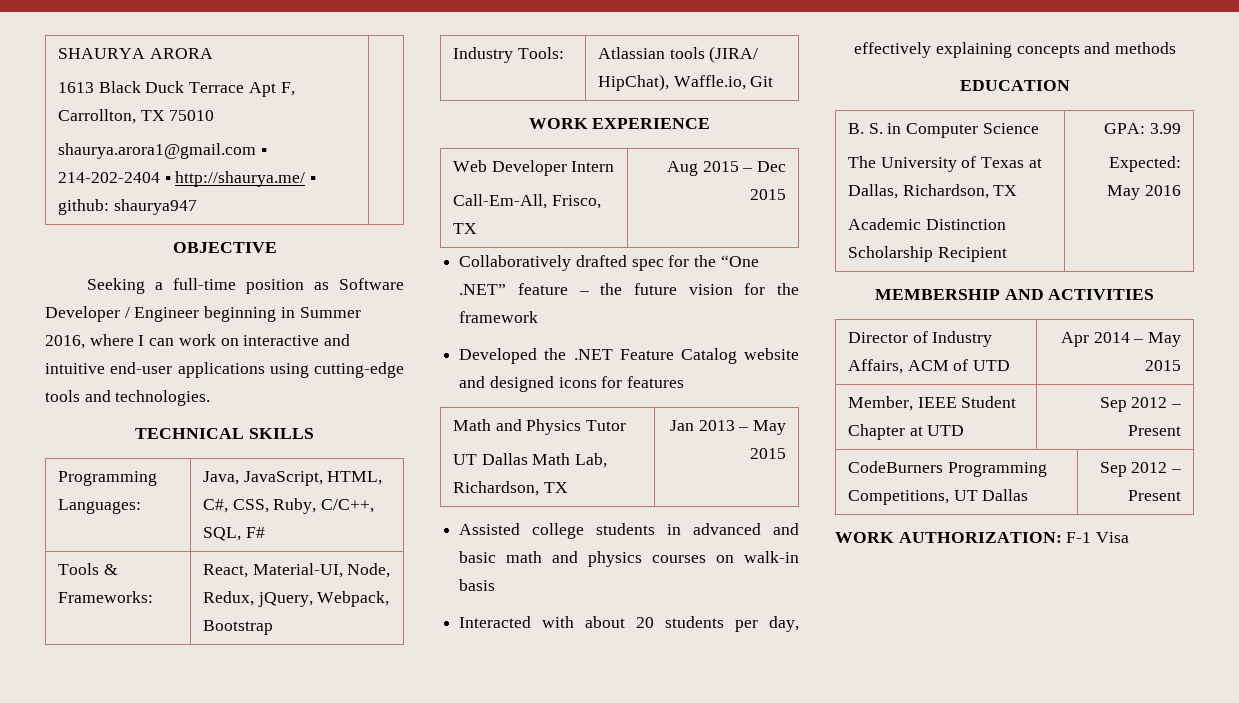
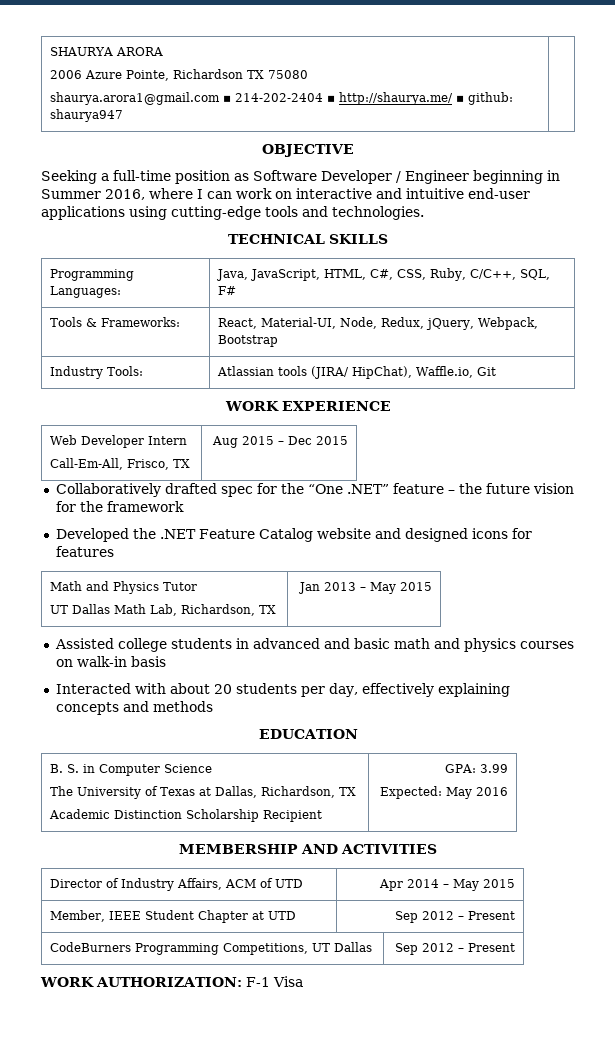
[57,81,295,97] [57,109,215,124] 1613 Black Duck Terrace Apt F, Carrollton, TX 75010 -> [50,69,309,81] 2006 Azure Pointe, Richardson TX 75080

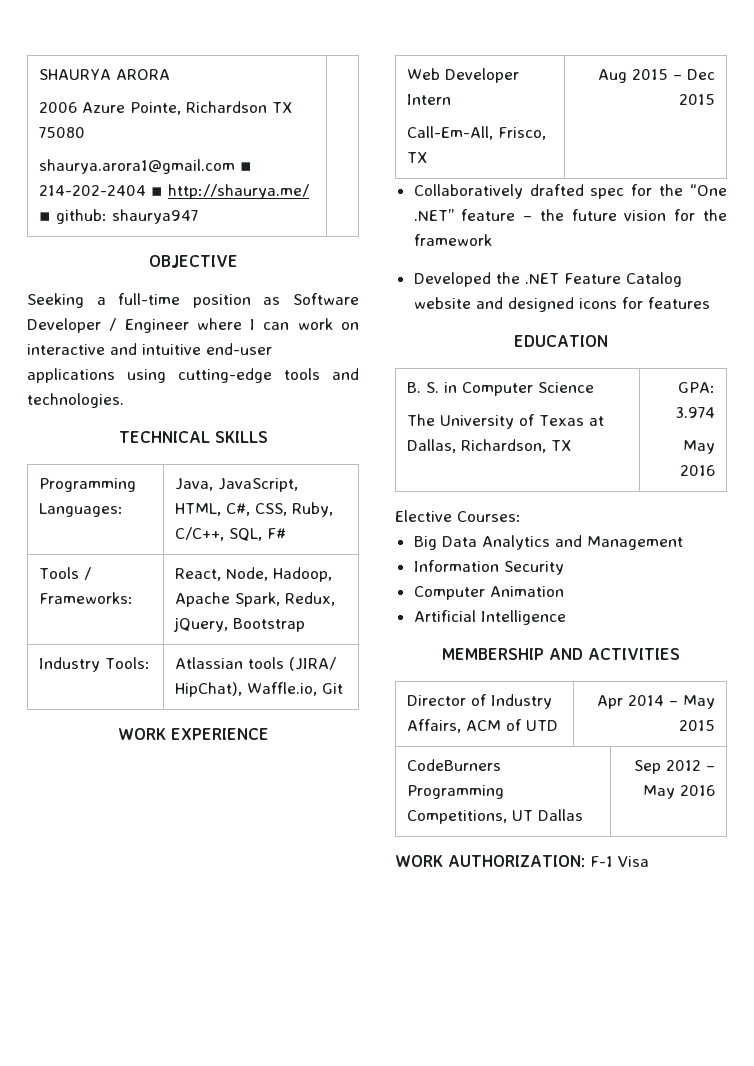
[473,170,560,184] [41,189,145,200] beginning in Summer 2016, -> (189, 326) none
[86,318,98,327] & -> [83,567,91,580] /
[261,317,378,329] Material-UI, Node, -> [225,567,332,582] [174,592,280,607] Node, Hadoop, Apache Spark,
[478,317,539,330] Webpack, -> (228, 624) none
[50,581,198,594] [50,604,277,616] [297,582,432,594] [54,638,574,652] [55,656,166,667] [55,683,510,697] [55,701,213,715] // Math and Physics Tutor // UT Dallas Math Lab, Richardson, TX | Jan 2013 – May 2015 // Assisted college students in advanced and basic math and physics courses on walk-in basis // Interacted with about 20 students per day, effectively explaining concepts and methods -> (710, 303) none
[49,809,323,822] // Academic Distinction Scholarship Recipient -> (571, 445) none
[479,764,508,773] [379,786,508,799] 3.99 // Expected: May 2016 -> [675,407,716,418] [683,440,716,454] [680,465,716,476] [395,510,521,522] [413,535,683,550] [413,560,564,575] [413,586,564,600] [413,610,566,625] 3.974 // May 2016 // Elective Courses: // Big Data Analytics and Management // Information Security // Computer Animation // Artificial Intelligence
[50,910,297,923] [394,911,515,923] // Member, IEEE Student Chapter at UTD | Sep 2012 – Present -> (716, 725) none
[467,943,515,952] Present -> [643,785,716,799] May 2016

